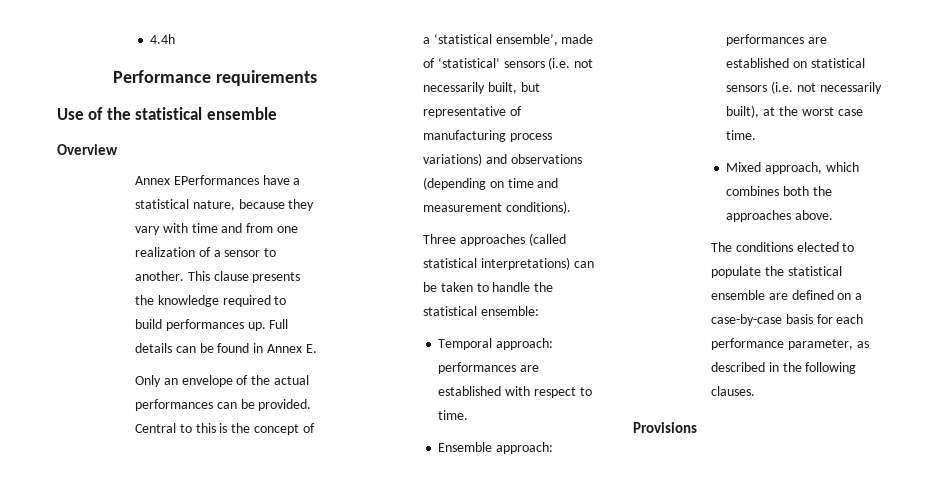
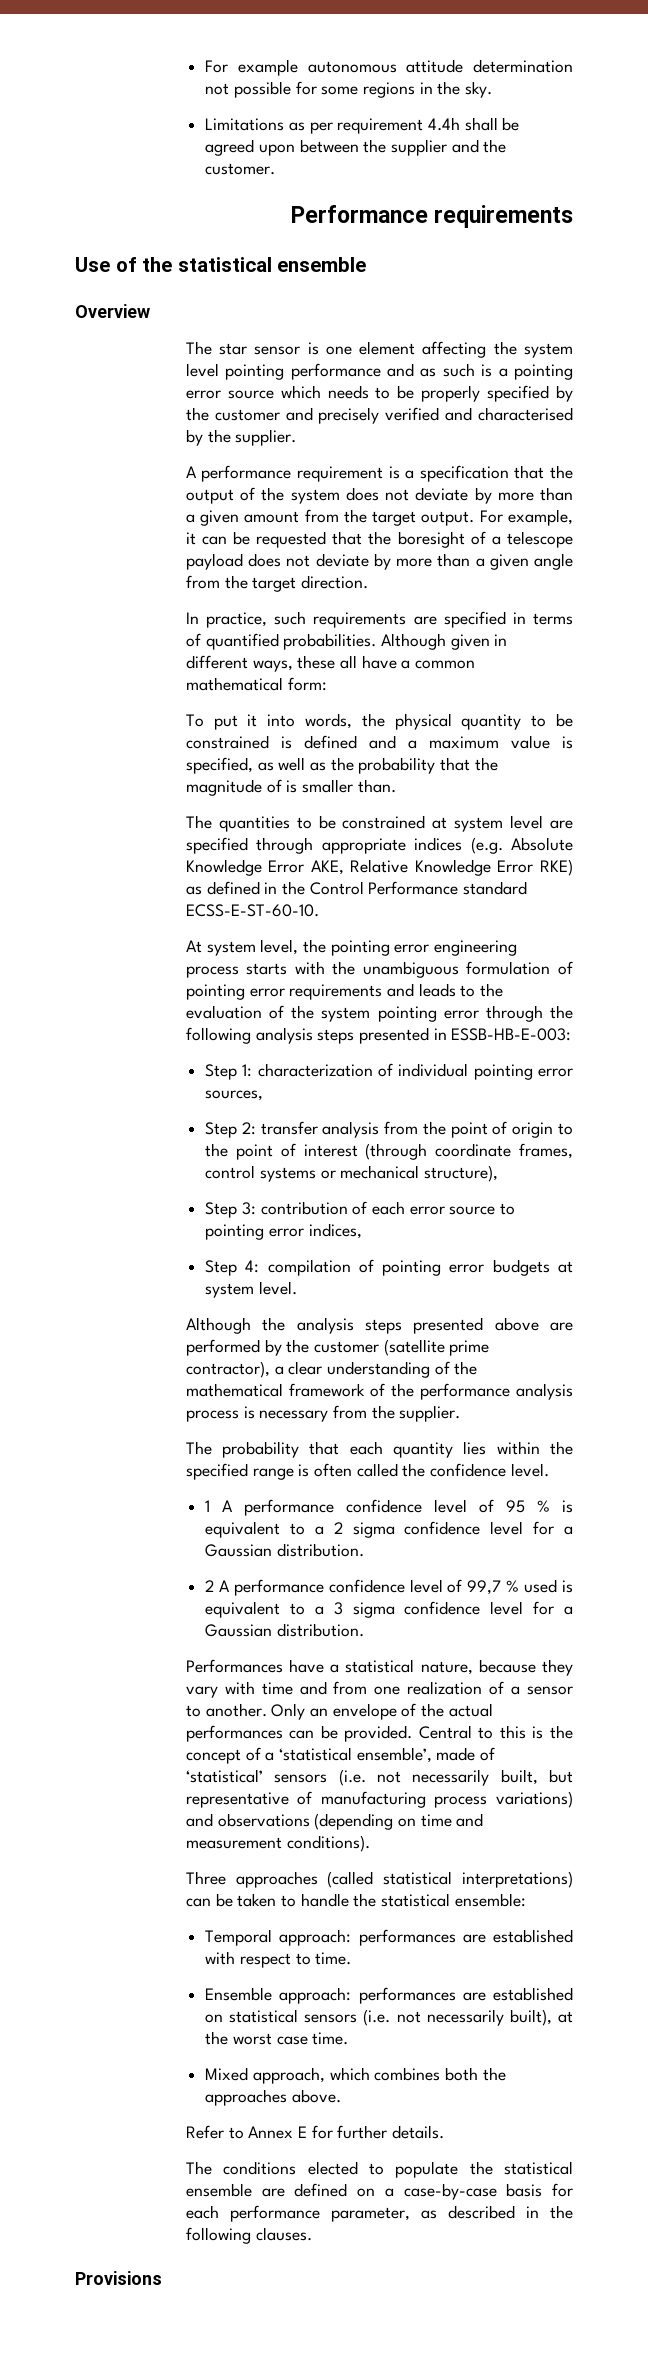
[150,34,176,44] 4.4h -> [205,59,573,76] [205,81,493,98] [205,117,520,134] [205,139,507,156] [205,163,276,175] For example autonomous attitude determination not possible for some regions in the sky. // Limitations as per requirement 4.4h shall be agreed upon between the supplier and the customer.
[135,175,259,185] Annex EPerformances -> [185,341,573,358] [185,363,573,380] [185,385,573,402] [185,407,573,424] [185,429,297,446] [185,465,573,482] [185,487,573,504] [185,509,573,526] [185,531,574,548] [185,553,573,570] [185,575,368,592] [185,611,573,628] [185,633,508,650] [185,655,476,672] [185,677,327,691] [185,713,573,730] [185,735,574,749] [185,757,498,774] [185,779,396,796] [185,815,573,832] [185,837,573,854] [185,859,573,876] [185,881,528,895] [185,904,319,917] [185,939,518,956] [185,961,573,978] [185,983,504,1000] [185,1005,573,1022] [185,1027,572,1044] [205,1063,573,1080] [205,1090,264,1101] [205,1121,573,1138] [205,1143,573,1160] [205,1165,498,1182] [205,1201,516,1218] [205,1223,362,1240] [205,1259,574,1276] [205,1281,297,1298] [185,1317,573,1334] [185,1339,490,1356] [185,1361,478,1378] [185,1383,573,1400] [185,1405,461,1422] [185,1441,573,1458] [185,1463,549,1480] [205,1499,573,1516] [205,1521,573,1538] [205,1543,364,1557] [205,1579,574,1596] [205,1601,573,1618] [205,1623,364,1637] [185,1659,283,1673] The star sensor is one element affecting the system level pointing performance and as such is a pointing error source which needs to be properly specified by the customer and precisely verified and characterised by the supplier. // A performance requirement is a specification that the output of the system does not deviate by more than a given amount from the target output. For example, it can be requested that the boresight of a telescope payload does not deviate by more than a given angle from the target direction. // In practice, such requirements are specified in terms of quantified probabilities. Although given in different ways, these all have a common mathematical form: // To put it into words, the physical quantity to be constrained is defined and a maximum value is specified, as well as the probability that the magnitude of is smaller than. // The quantities to be constrained at system level are specified through appropriate indices (e.g. Absolute Knowledge Error AKE, Relative Knowledge Error RKE) as defined in the Control Performance standard ECSS-E-ST-60-10. // At system level, the pointing error engineering process starts with the unambiguous formulation of pointing error requirements and leads to the evaluation of the system pointing error through the following analysis steps presented in ESSB-HB-E-003: // Step 1: characterization of individual pointing error sources, // Step 2: transfer analysis from the point of origin to the point of interest (through coordinate frames, control systems or mechanical structure), // Step 3: contribution of each error source to pointing error indices, // Step 4: compilation of pointing error budgets at system level. // Although the analysis steps presented above are performed by the customer (satellite prime contractor), a clear understanding of the mathematical framework of the performance analysis process is necessary from the supplier. // The probability that each quantity lies within the specified range is often called the confidence level. // 1 A performance confidence level of 95 % is equivalent to a 2 sigma confidence level for a Gaussian distribution. // 2 A performance confidence level of 99,7 % used is equivalent to a 3 sigma confidence level for a Gaussian distribution. // Performances
[187,271,301,283] [135,295,287,307] [135,319,289,331] [135,343,317,353] This clause presents the knowledge required to build performances up. Full details can be found in Annex E. // -> (267, 1710) none
(834, 215) none -> [185,2125,445,2139] // Refer to Annex E for further details.

